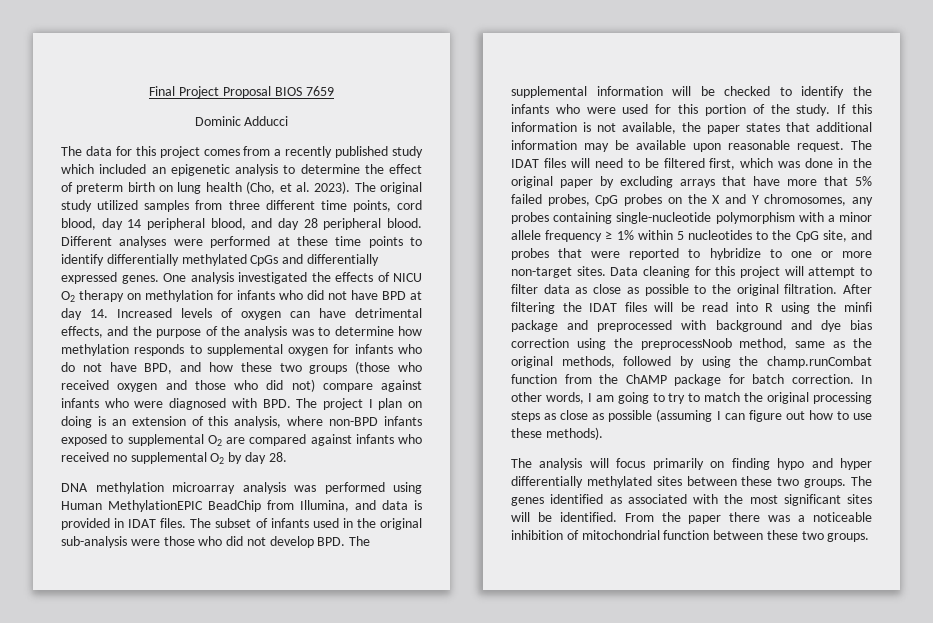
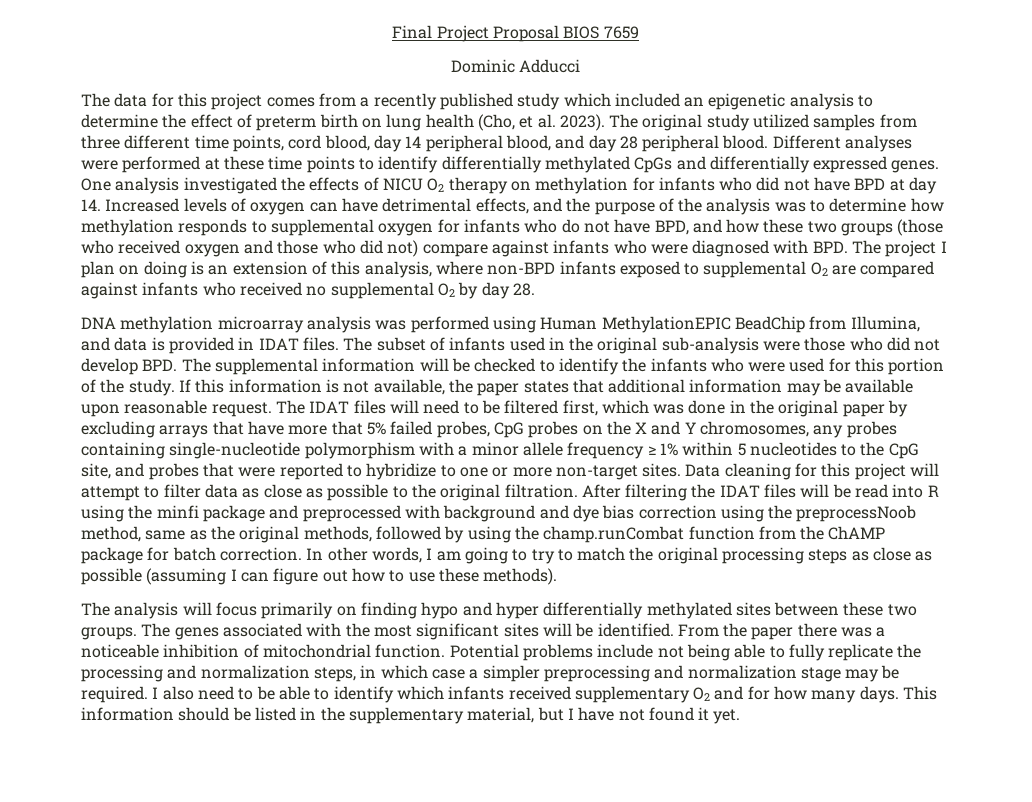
[550,494,622,504] identified as -> (219, 633) none
[663,530,870,542] function between these two groups. -> [375,644,922,661] [81,665,900,682] [81,686,938,703] [81,707,741,724] function. Potential problems include not being able to fully replicate the processing and normalization steps, in which case a simpler preprocessing and normalization stage may be required. I also need to be able to identify which infants received supplementary O2 and for how many days. This information should be listed in the supplementary material, but I have not found it yet.

